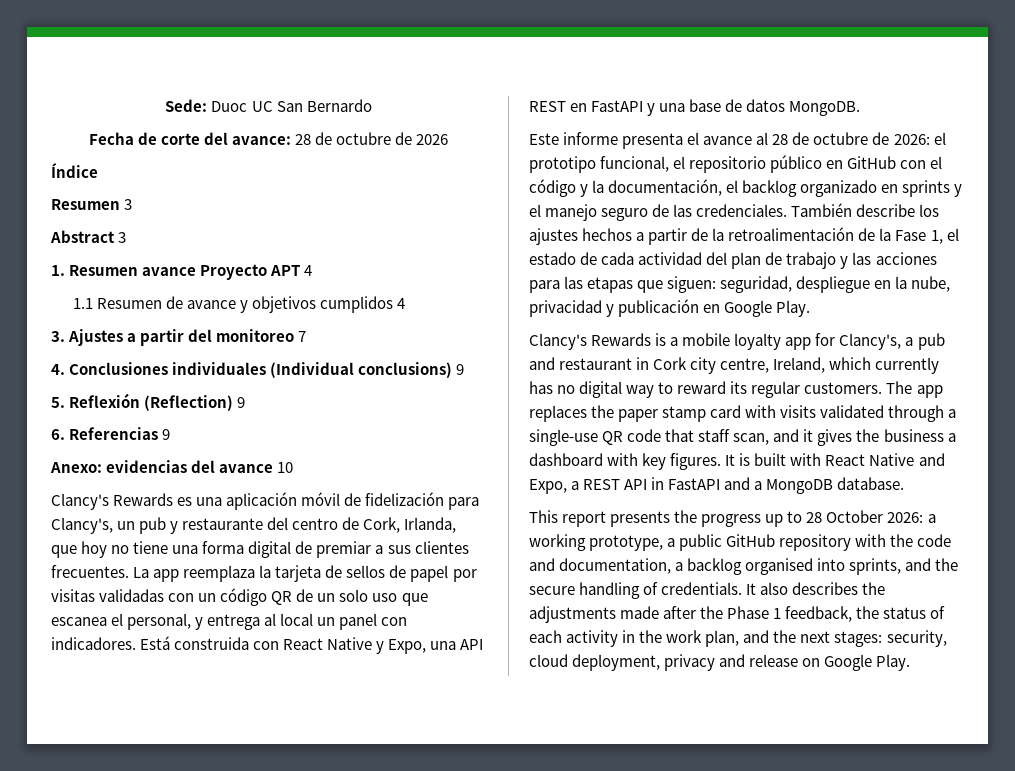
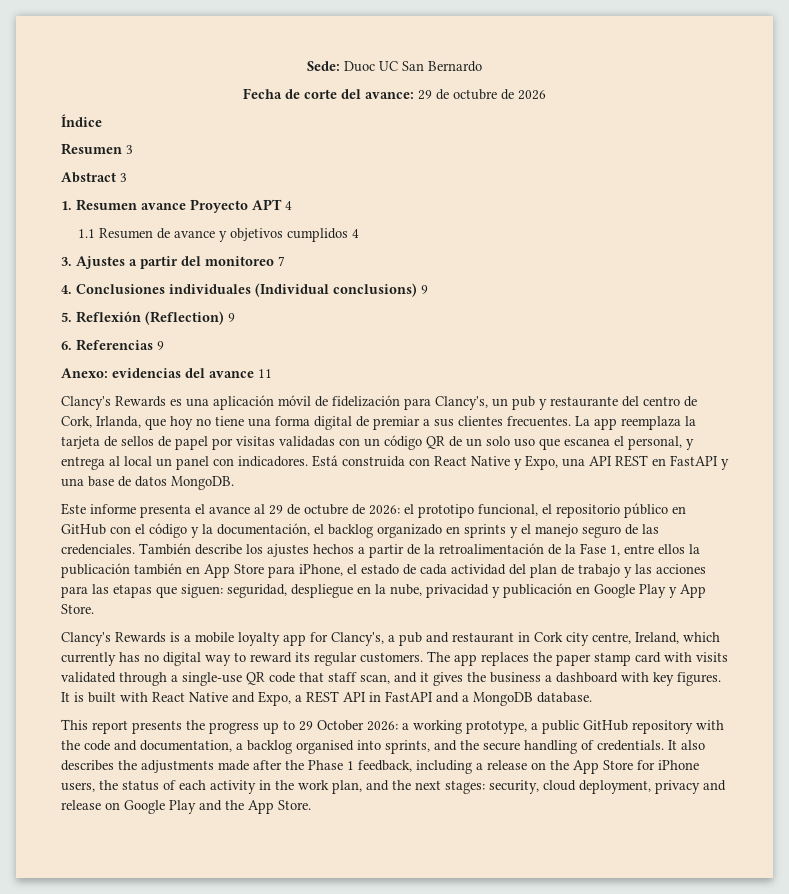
[295,134,312,145] 28 -> [418,90,432,100] 29
[277,462,294,473] 10 -> [258,369,272,378] 11
[772,134,789,145] 28 -> [269,505,283,515] 29
(943, 237) none -> [624,544,700,554] [61,563,343,578] entre ellos la publicación también en App Store para iPhone,
[776,300,811,317] Play. -> [639,584,706,598] [61,604,94,614] Play y App Store.
[806,512,823,523] 28 -> [299,721,313,731] 29
(853, 614) none -> [416,760,699,774] [61,782,95,792] including a release on the App Store for iPhone users,
[876,654,911,671] Play. -> [169,800,311,814] Play and the App Store.

